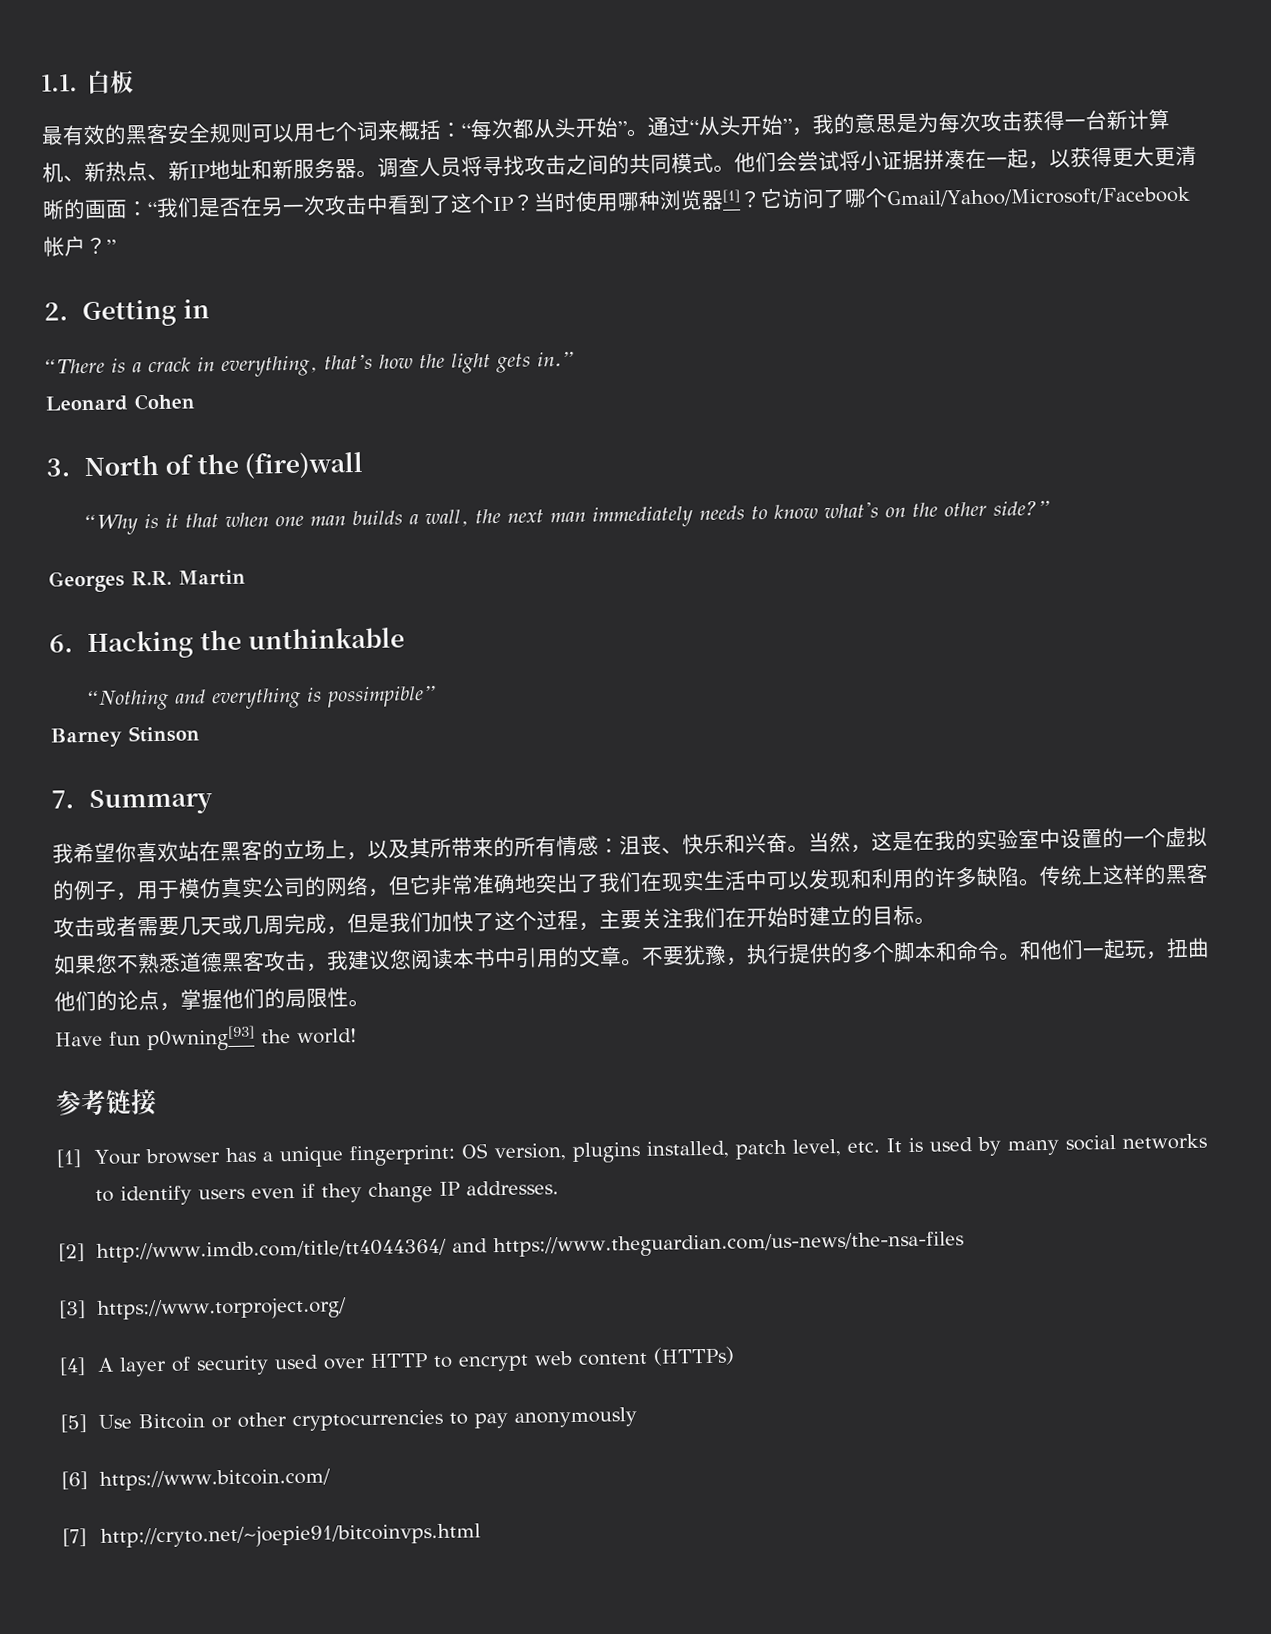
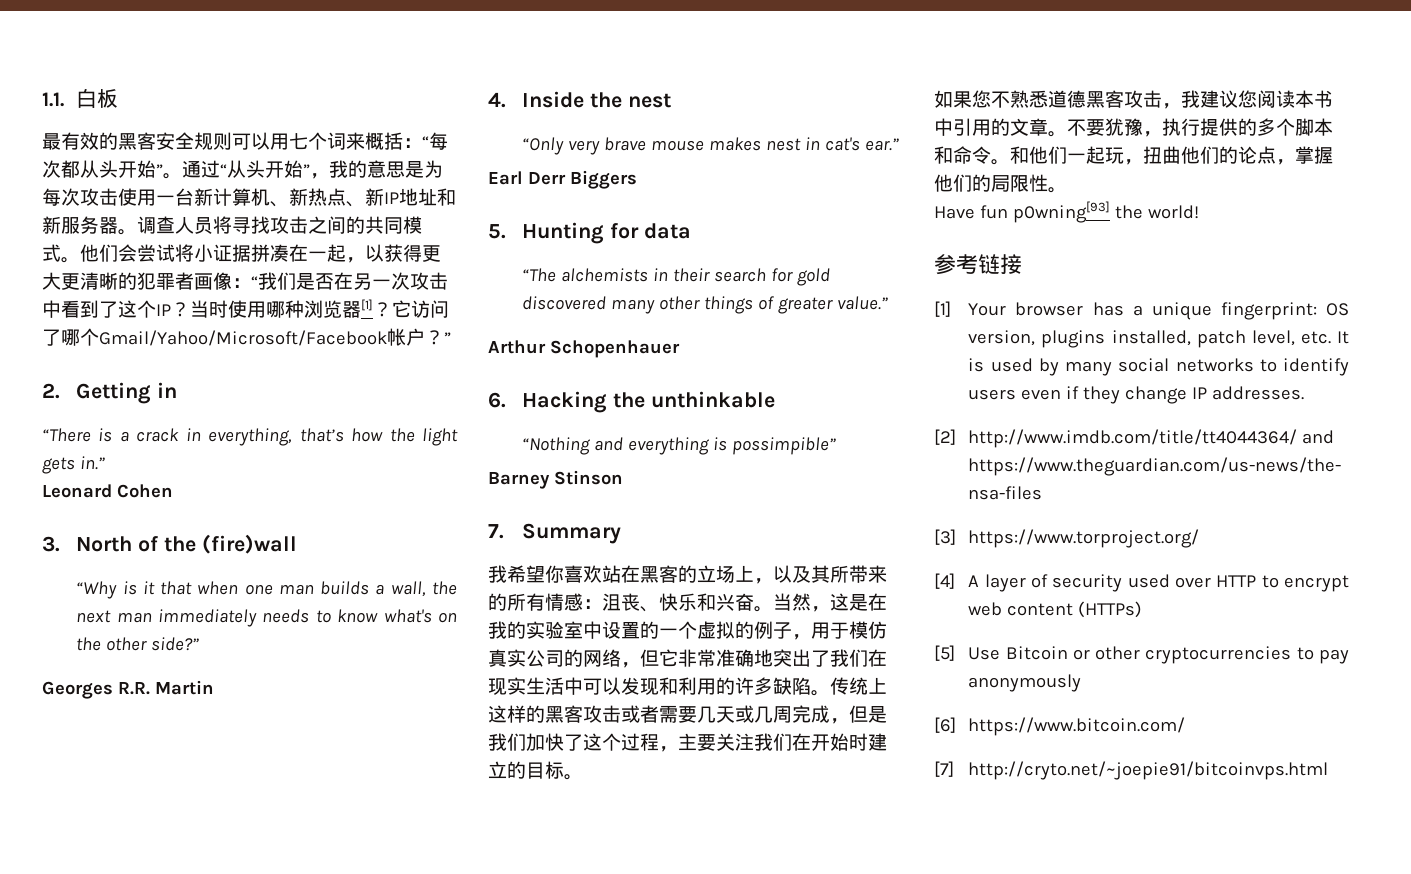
[1022,110,1065,132] 获得 -> [118,188,156,206] 使用
[84,199,128,220] 画面 -> [137,272,232,290] 犯罪者画像
(246, 577) none -> [488,91,671,108] [522,137,900,155] [488,170,637,189] [488,222,691,244] [522,268,831,286] [522,296,889,314] [488,340,680,358] // 4. Inside the nest // “Only very brave mouse makes nest in cat's ear.” // Earl Derr Biggers // 5. Hunting for data // “The alchemists in their search for gold discovered many other things of greater value.” // Arthur Schopenhauer

